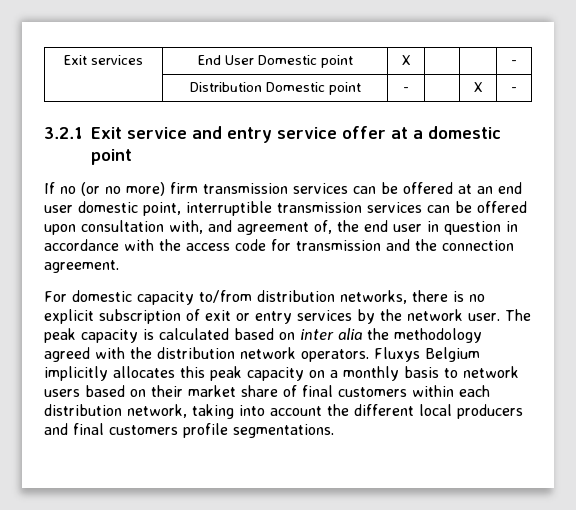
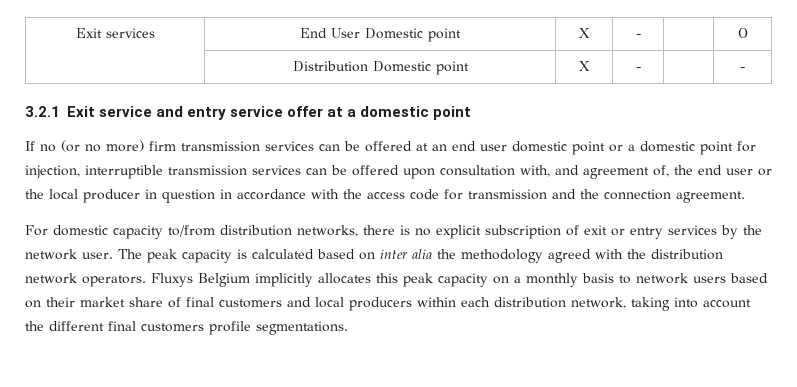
[511,60,517,65] | | - -> [635,34,641,38] [737,28,748,38] - | | O
[403,87,409,92] [473,82,483,92] | - | | X -> [579,61,590,71] [635,67,641,71] | X | - |
[143,202,181,216] point, -> [572,141,756,155] [25,165,80,179] point or a domestic point for injection,
(422, 228) none -> [758,168,772,176] [25,189,140,203] or the local producer
(407, 392) none -> [287,297,412,311] and local producers
[419,404,523,419] [44,423,68,435] local producers and -> (104, 326) none

